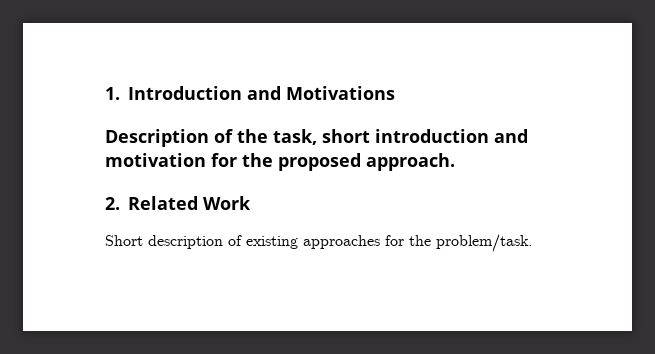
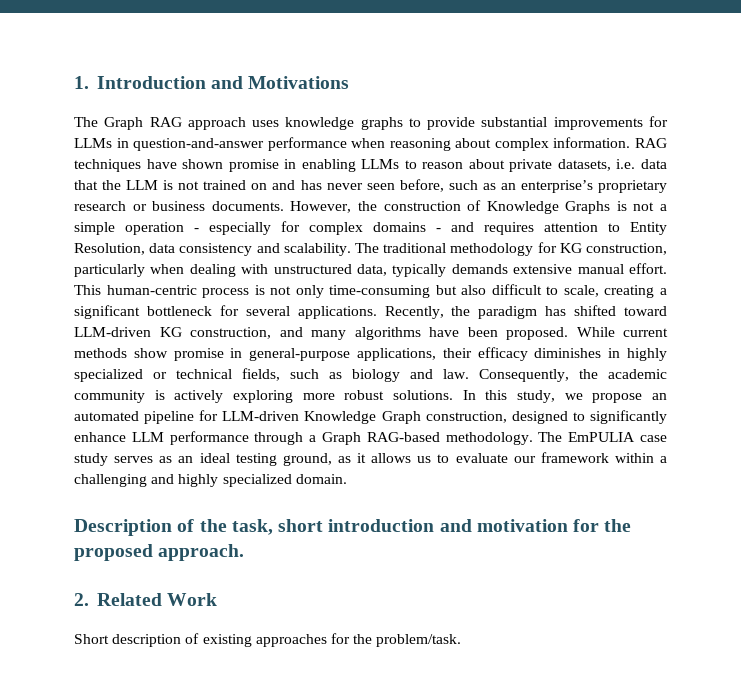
(395, 93) none -> [74,116,668,130] [74,137,667,151] [74,159,668,172] [74,179,667,193] [74,200,668,214] [74,221,667,235] [74,242,667,256] [74,263,667,277] [74,284,668,298] [74,305,667,319] [74,327,668,340] [74,347,667,361] [74,368,667,382] [74,390,667,403] [74,410,668,424] [74,431,667,445] [74,452,667,466] [74,474,347,487] // The Graph RAG approach uses knowledge graphs to provide substantial improvements for LLMs in question-and-answer performance when reasoning about complex information. RAG techniques have shown promise in enabling LLMs to reason about private datasets, i.e. data that the LLM is not trained on and has never seen before, such as an enterprise’s proprietary research or business documents. However, the construction of Knowledge Graphs is not a simple operation - especially for complex domains - and requires attention to Entity Resolution, data consistency and scalability. The traditional methodology for KG construction, particularly when dealing with unstructured data, typically demands extensive manual effort. This human-centric process is not only time-consuming but also difficult to scale, creating a significant bottleneck for several applications. Recently, the paradigm has shifted toward LLM-driven KG construction, and many algorithms have been proposed. While current methods show promise in general-purpose applications, their efficacy diminishes in highly specialized or technical fields, such as biology and law. Consequently, the academic community is actively exploring more robust solutions. In this study, we propose an automated pipeline for LLM-driven Knowledge Graph construction, designed to significantly enhance LLM performance through a Graph RAG-based methodology. The EmPULIA case study serves as an ideal testing ground, as it allows us to evaluate our framework within a challenging and highly specialized domain.

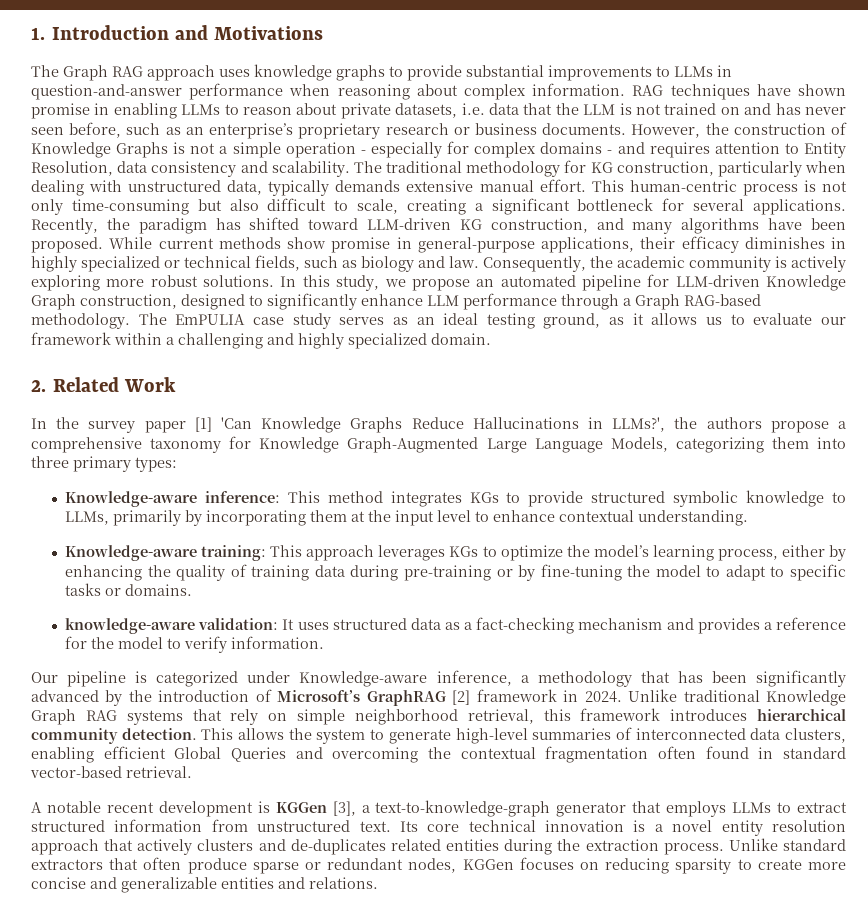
[648,116,668,127] for -> [656,66,670,77] to
[74,519,632,536] [74,544,245,561] [74,593,218,606] [74,633,462,647] Description of the task, short introduction and motivation for the proposed approach. // 2. Related Work // Short description of existing approaches for the problem/task. -> [31,377,177,392] [31,417,847,433] [31,436,847,453] [31,456,177,472] [65,490,846,507] [65,510,749,526] [65,545,847,561] [65,564,847,581] [65,583,193,596] [65,617,847,634] [65,636,325,653] [31,670,847,687] [31,689,846,706] [31,708,847,725] [31,727,846,744] [31,746,846,763] [30,766,192,778] [31,800,848,817] [31,819,846,836] [31,838,847,855] [31,857,847,874] [31,877,378,893] 2. Related Work // In the survey paper [1] 'Can Knowledge Graphs Reduce Hallucinations in LLMs?', the authors propose a comprehensive taxonomy for Knowledge Graph-Augmented Large Language Models, categorizing them into three primary types: // Knowledge-aware inference: This method integrates KGs to provide structured symbolic knowledge to LLMs, primarily by incorporating them at the input level to enhance contextual understanding. // Knowledge-aware training: This approach leverages KGs to optimize the model’s learning process, either by enhancing the quality of training data during pre-training or by fine-tuning the model to adapt to specific tasks or domains. // knowledge-aware validation: It uses structured data as a fact-checking mechanism and provides a reference for the model to verify information. // Our pipeline is categorized under Knowledge-aware inference, a methodology that has been significantly advanced by the introduction of Microsoft’s GraphRAG [2] framework in 2024. Unlike traditional Knowledge Graph RAG systems that rely on simple neighborhood retrieval, this framework introduces hierarchical community detection. This allows the system to generate high-level summaries of interconnected data clusters, enabling efficient Global Queries and overcoming the contextual fragmentation often found in standard vector-based retrieval. // A notable recent development is KGGen [3], a text-to-knowledge-graph generator that employs LLMs to extract structured information from unstructured text. Its core technical innovation is a novel entity resolution approach that actively clusters and de-duplicates related entities during the extraction process. Unlike standard extractors that often produce sparse or redundant nodes, KGGen focuses on reducing sparsity to create more concise and generalizable entities and relations.

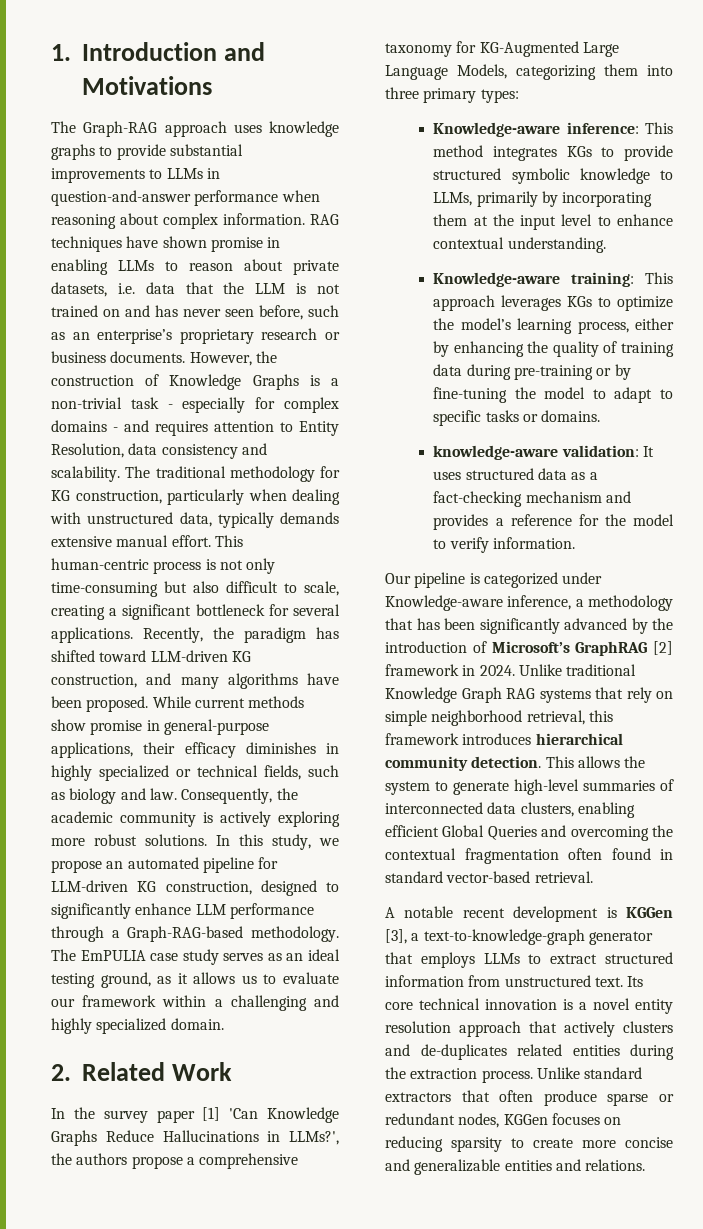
[63,65,143,81] Graph RAG -> [83,121,158,137] Graph-RAG
[190,142,356,158] not a simple operation -> [331,378,339,386] [51,397,159,409] a non-trivial task
[766,275,846,291] [31,294,76,310] Knowledge Graph -> [137,881,157,892] KG
[635,294,761,310] Graph RAG-based -> [127,926,244,942] Graph-RAG-based
[259,437,479,453] Knowledge Graph-Augmented -> [479,41,579,57] KG-Augmented

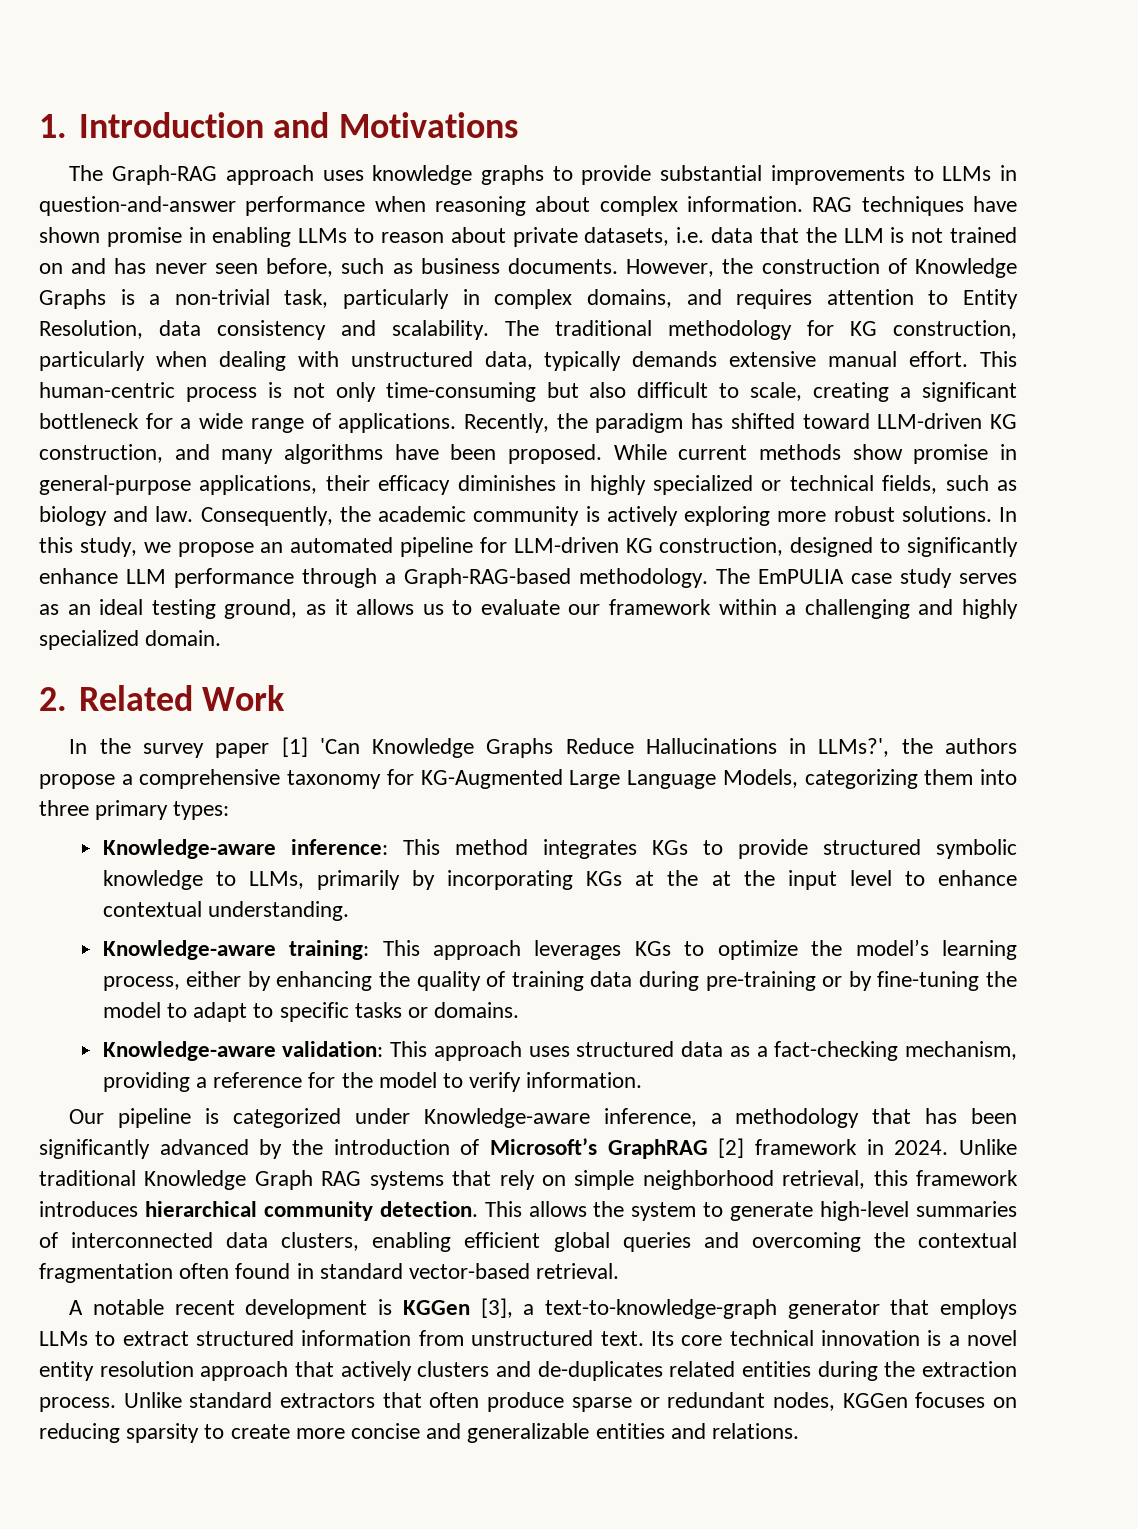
[72,328,340,344] an enterprise’s proprietary research or -> (413, 268) none
[130,397,339,413] [51,420,118,432] task - especially for complex domains - -> [284,289,672,309] task, particularly in complex domains,
[293,604,341,616] several -> [180,413,331,433] a wide range of
[433,214,468,226] them -> [586,870,699,886] KGs at the
[433,445,655,460] knowledge-aware validation: It -> [102,1041,522,1061] Knowledge-aware validation: This approach
[525,491,632,503] [433,514,489,530] mechanism and provides -> [904,1041,1017,1060] [102,1072,190,1092] mechanism, providing
[442,825,537,840] Global Queries -> [553,1232,691,1252] global queries

